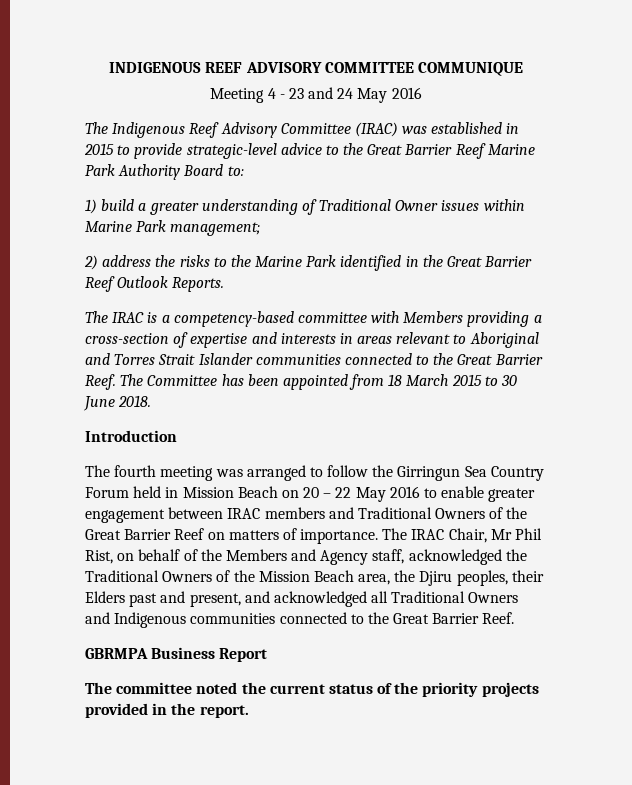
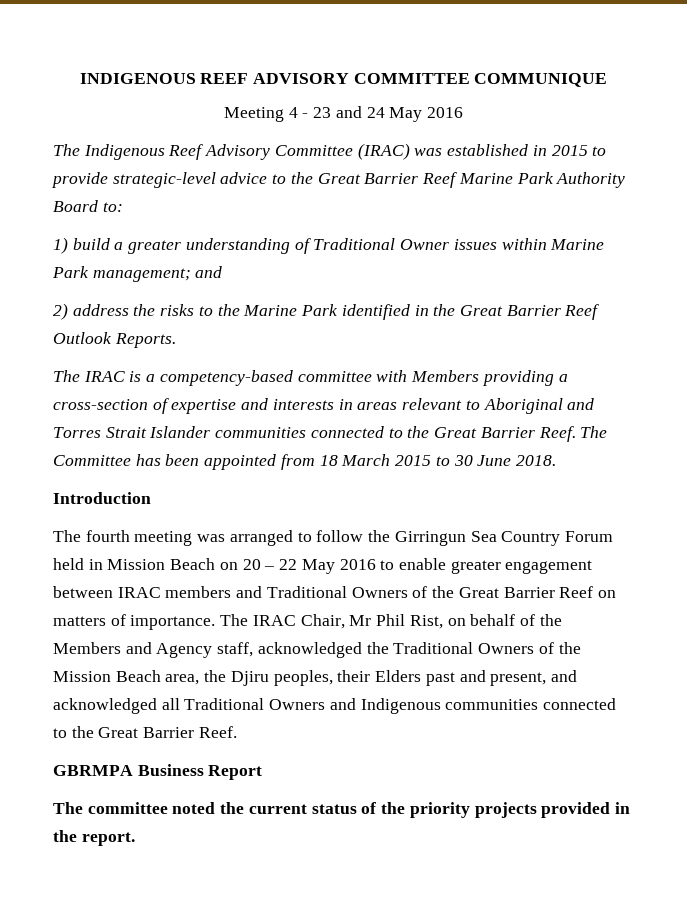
(261, 229) none -> [195,266,223,278] and

